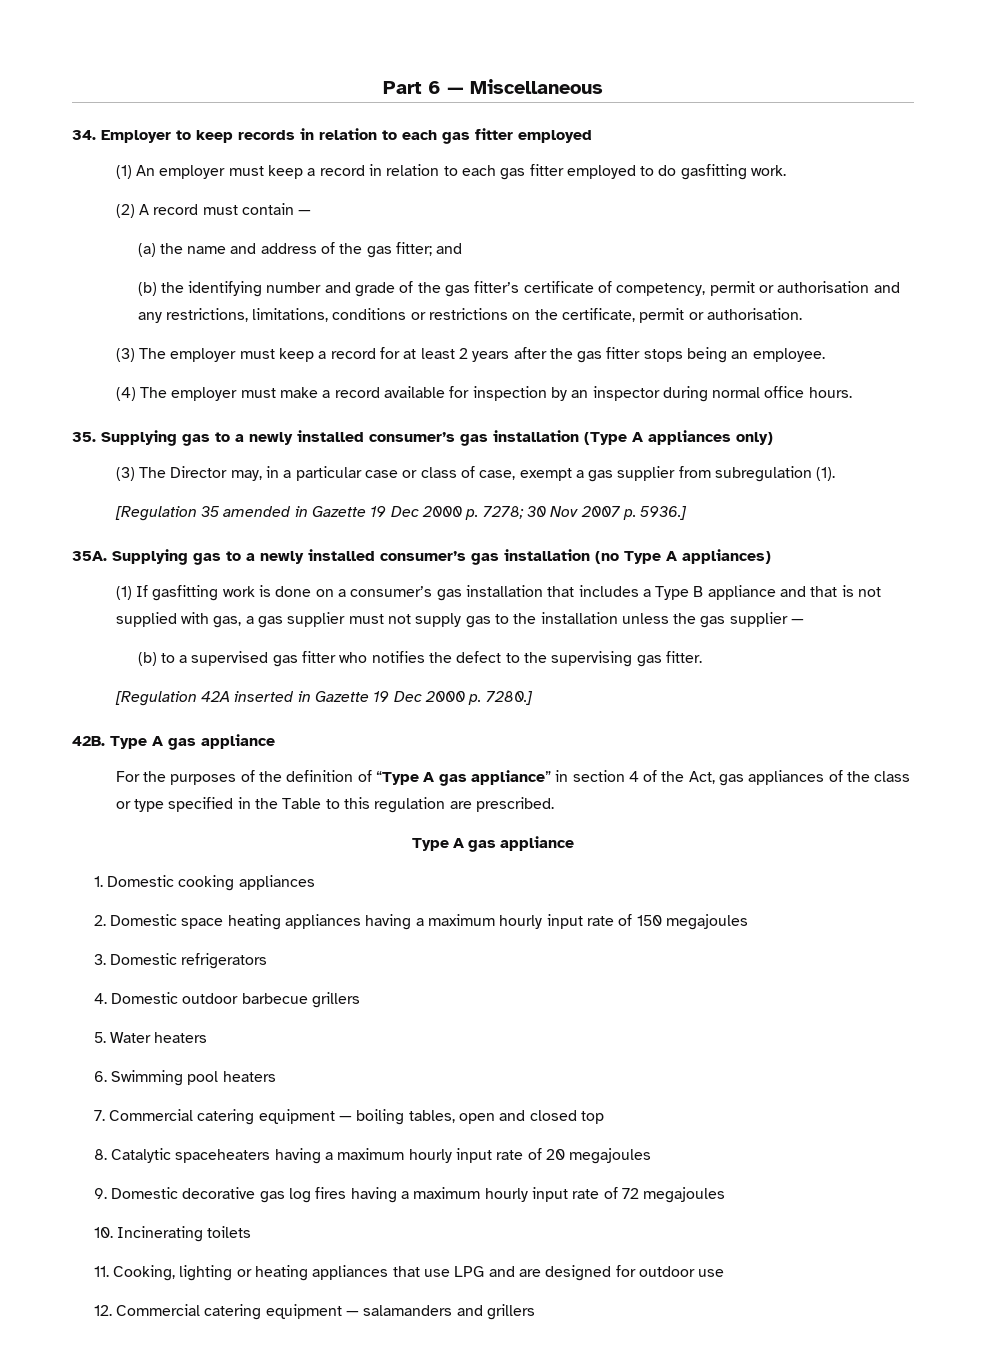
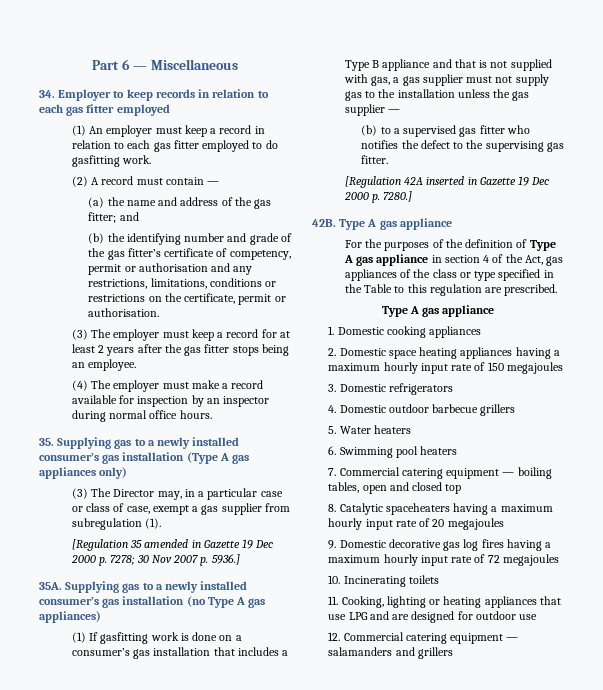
(643, 437) none -> [232,454,250,464] gas
(677, 556) none -> [248,598,266,608] gas
[375,770,551,786] “Type A gas appliance” -> [529,240,556,251] [343,254,429,266] Type A gas appliance

